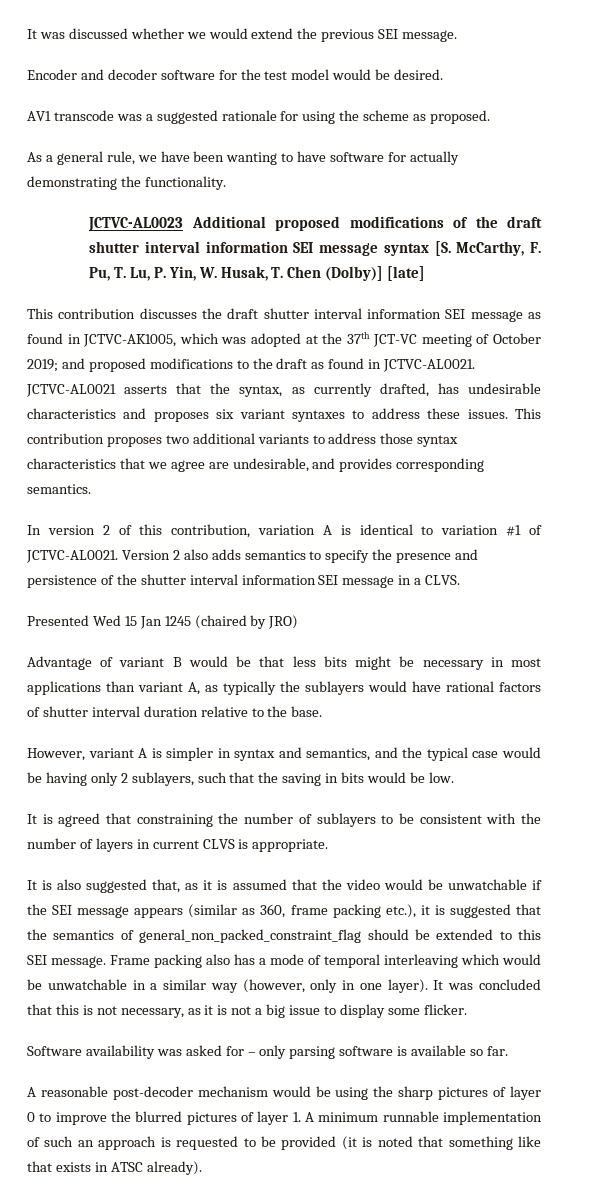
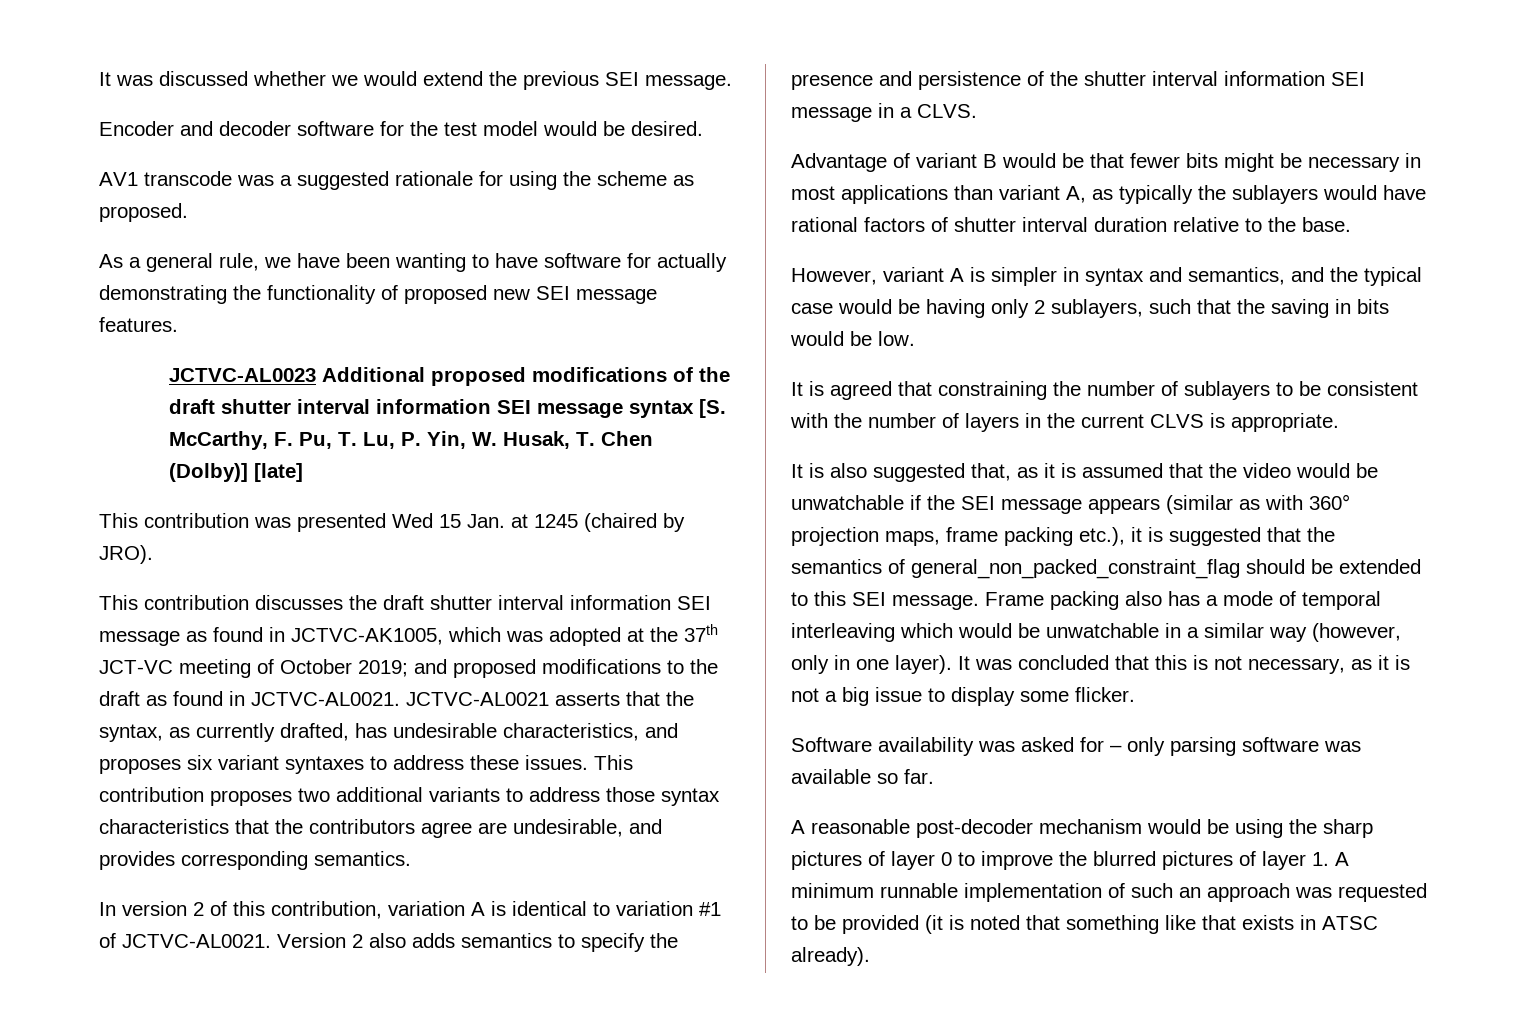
[144,176,226,190] functionality. -> [267,285,657,304] [99,317,178,332] functionality of proposed new SEI message features.
(426, 273) none -> [99,513,685,532] [99,545,153,564] // This contribution was presented Wed 15 Jan. at 1245 (chaired by JRO).
[27,408,116,419] characteristics -> [503,723,639,741] characteristics,
[147,462,167,469] we -> [275,819,415,834] the contributors
[27,615,299,629] // Presented Wed 15 Jan 1245 (chaired by JRO) -> (977, 111) none
[292,656,316,667] less -> [1130,153,1180,168] fewer
(150, 844) none -> [1047,413,1075,428] the
[260,904,286,918] 360, -> [1265,494,1350,510] [791,527,940,546] with 360° projection maps,
[397,1046,408,1056] is -> [1324,741,1361,752] was
[160,1137,171,1147] is -> [1295,887,1332,898] was

